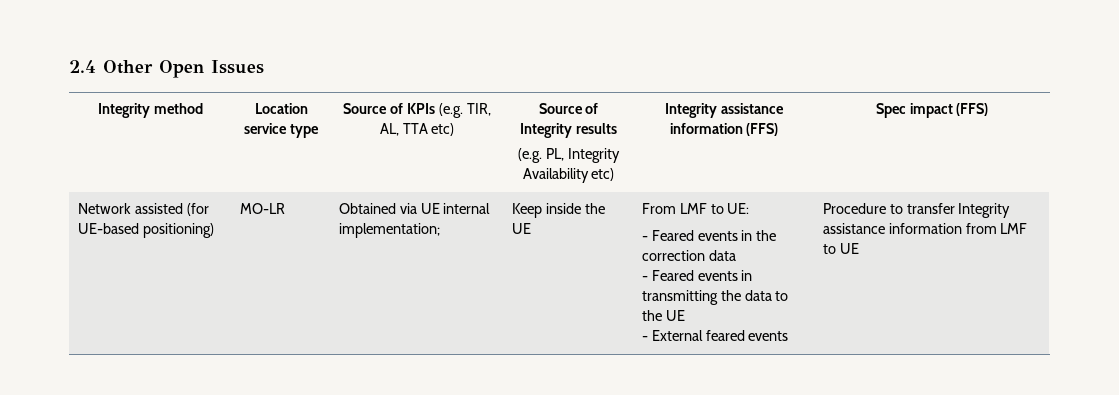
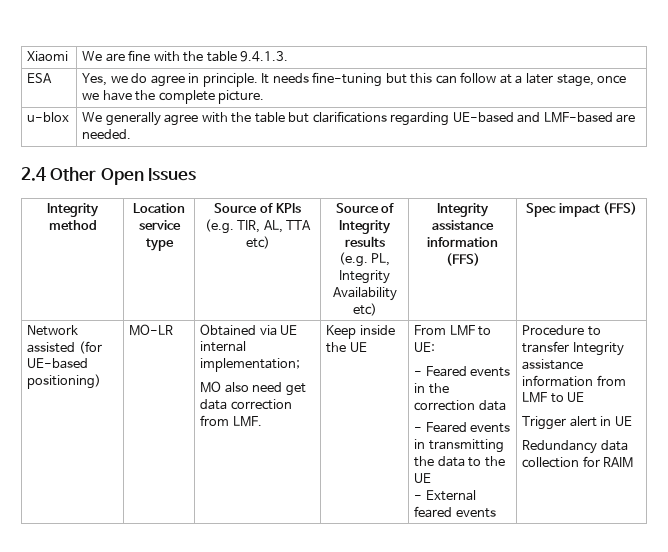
(69, 66) none -> [27,51,69,62] [82,50,289,62] [27,73,53,83] [82,72,627,87] [82,90,265,104] [27,112,70,122] [82,111,636,126] [82,129,132,139] Xiaomi | We are fine with the table 9.4.1.3. // ESA | Yes, we do agree in principle. It needs fine-tuning but this can follow at a later stage, once we have the complete picture. // u-blox | We generally agree with the table but clarifications regarding UE-based and LMF-based are needed. //
(440, 230) none -> [200,381,306,396] [200,399,292,410] [200,415,262,427] // MO also need get data correction from LMF.
(859, 248) none -> [522,416,632,430] [522,440,628,454] [522,456,634,468] // Trigger alert in UE // Redundancy data collection for RAIM

